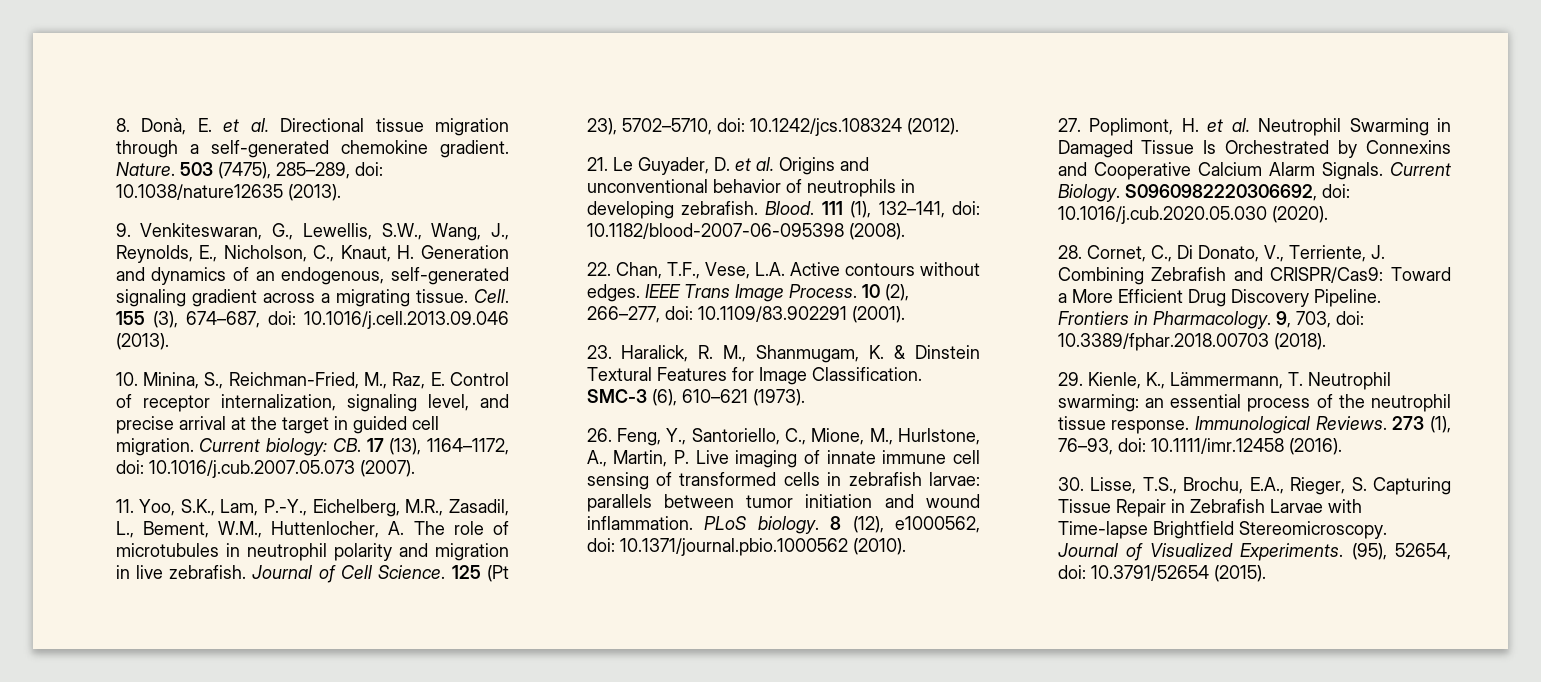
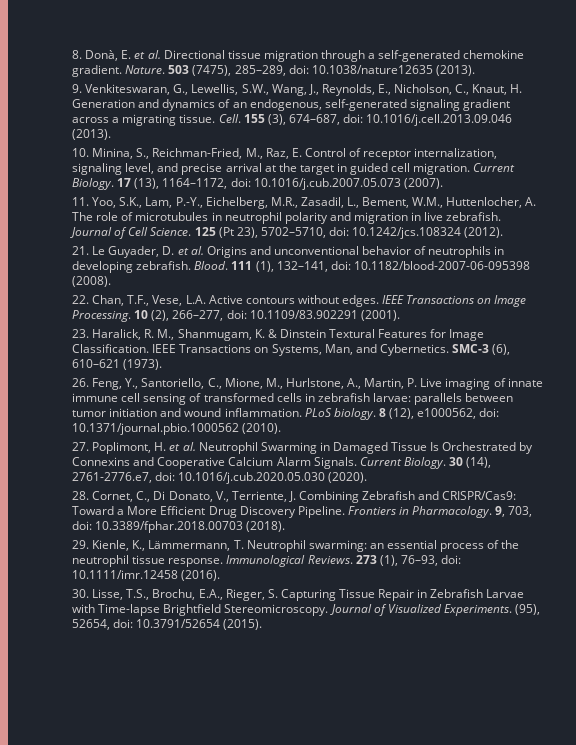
[266,438,361,456] biology: CB. -> [72,178,115,190] Biology.
[683,284,857,302] Trans Image Process. -> [406,295,527,307] [72,310,132,322] Transactions on Image Processing.
(922, 374) none -> [152,344,449,356] IEEE Transactions on Systems, Man, and Cybernetics.
[1124,184,1317,201] S0960982220306692, -> [449,457,492,468] [72,472,153,483] 30 (14), 2761-2776.e7,

